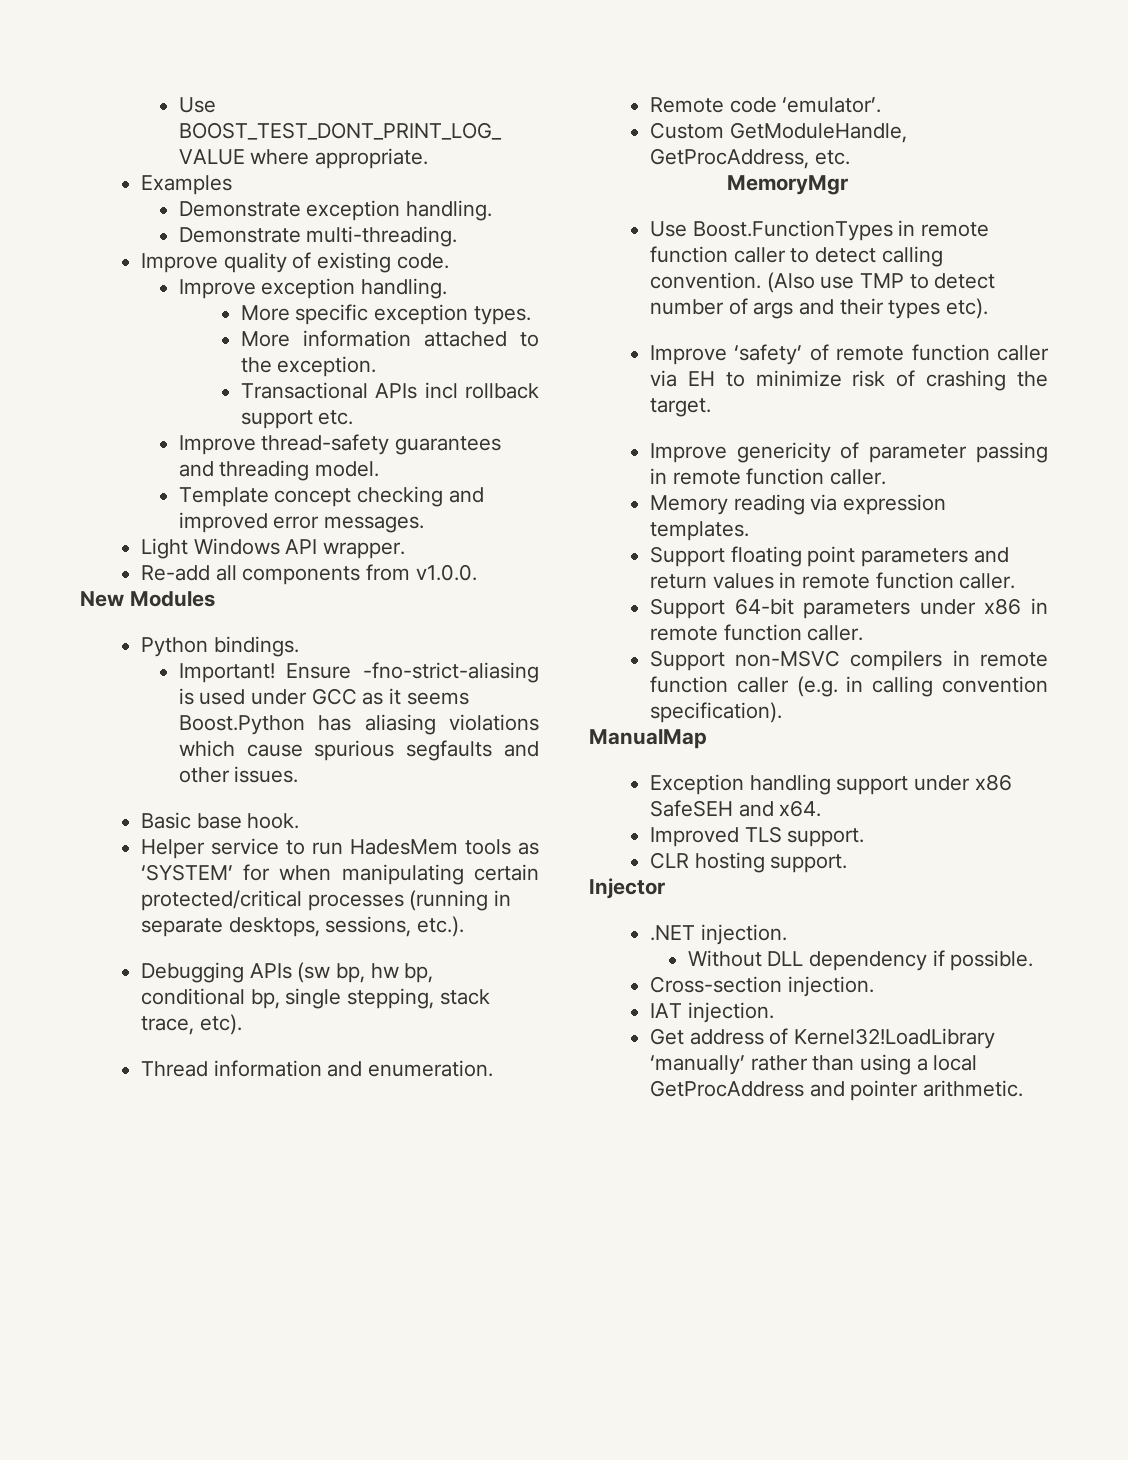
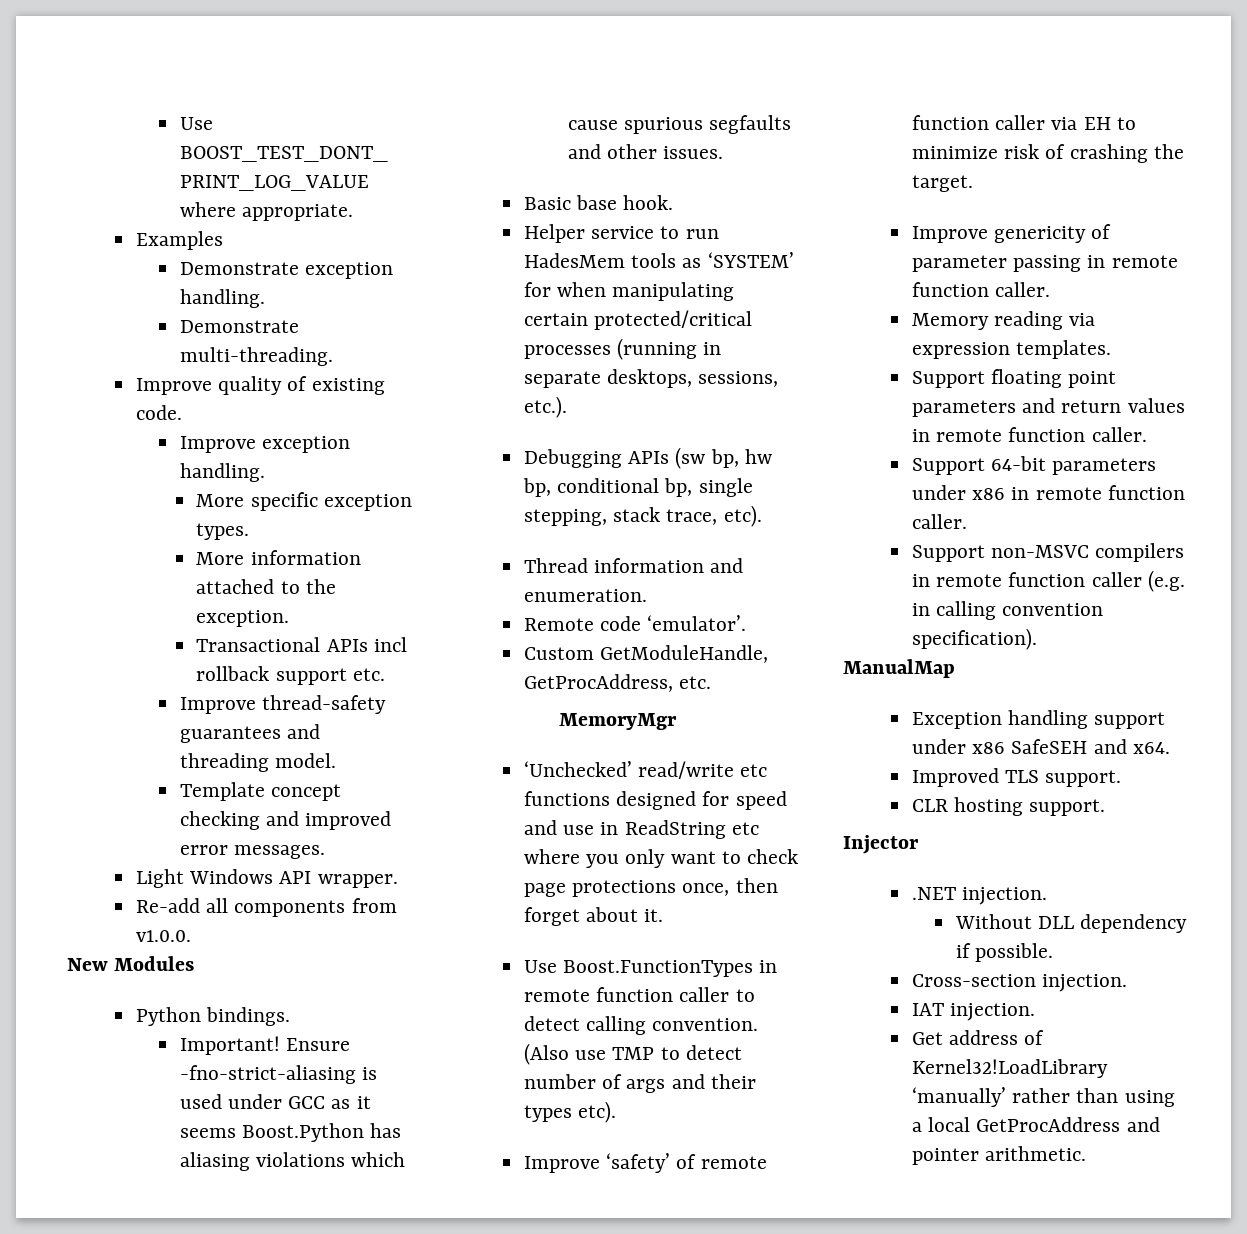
(848, 185) none -> [524,761,768,779] [524,791,787,810] [524,820,759,839] [524,849,799,868] [524,878,778,897] [524,907,664,926] // ‘Unchecked’ read/write etc functions designed for speed and use in ReadString etc where you only want to check page protections once, then forget about it.

